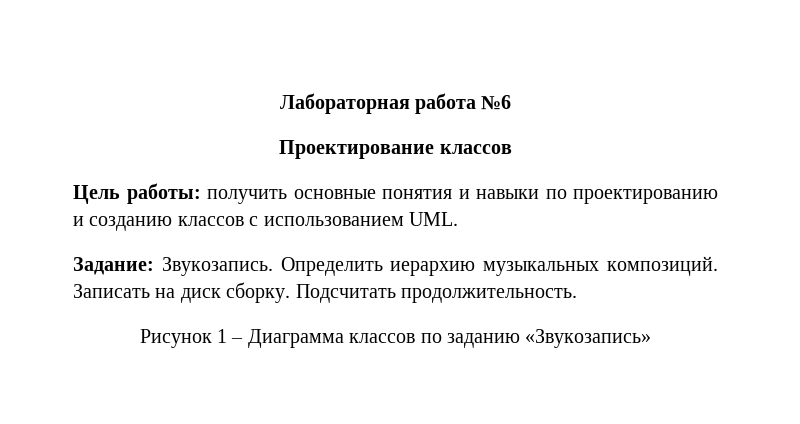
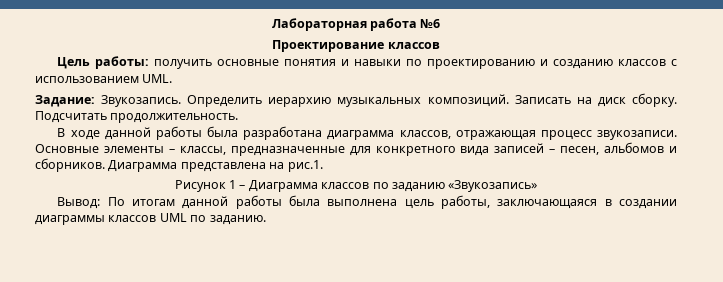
(577, 295) none -> [57,126,677,140] [35,142,677,156] [35,158,323,172] // В ходе данной работы была разработана диаграмма классов, отражающая процесс звукозаписи. Основные элементы – классы, предназначенные для конкретного вида записей – песен, альбомов и сборников. Диаграмма представлена на рис.1.
(652, 338) none -> [57,195,677,209] [35,213,266,225] // Вывод: По итогам данной работы была выполнена цель работы, заключающаяся в создании диаграммы классов UML по заданию.

